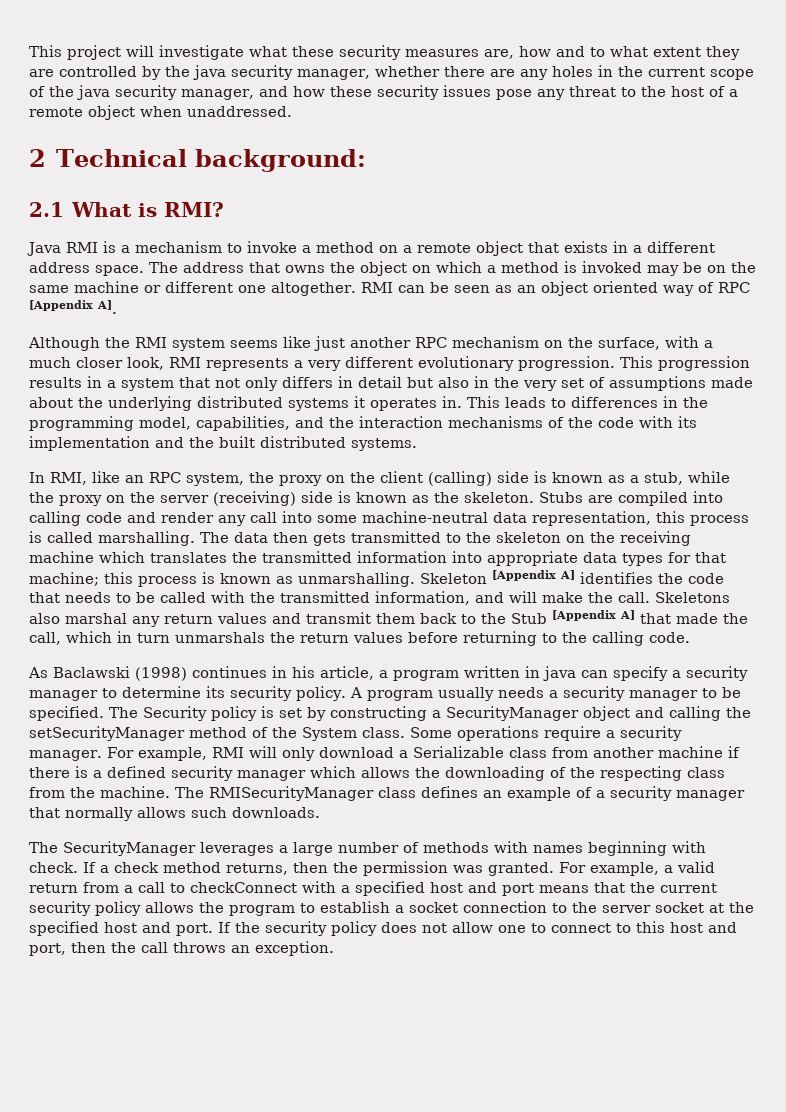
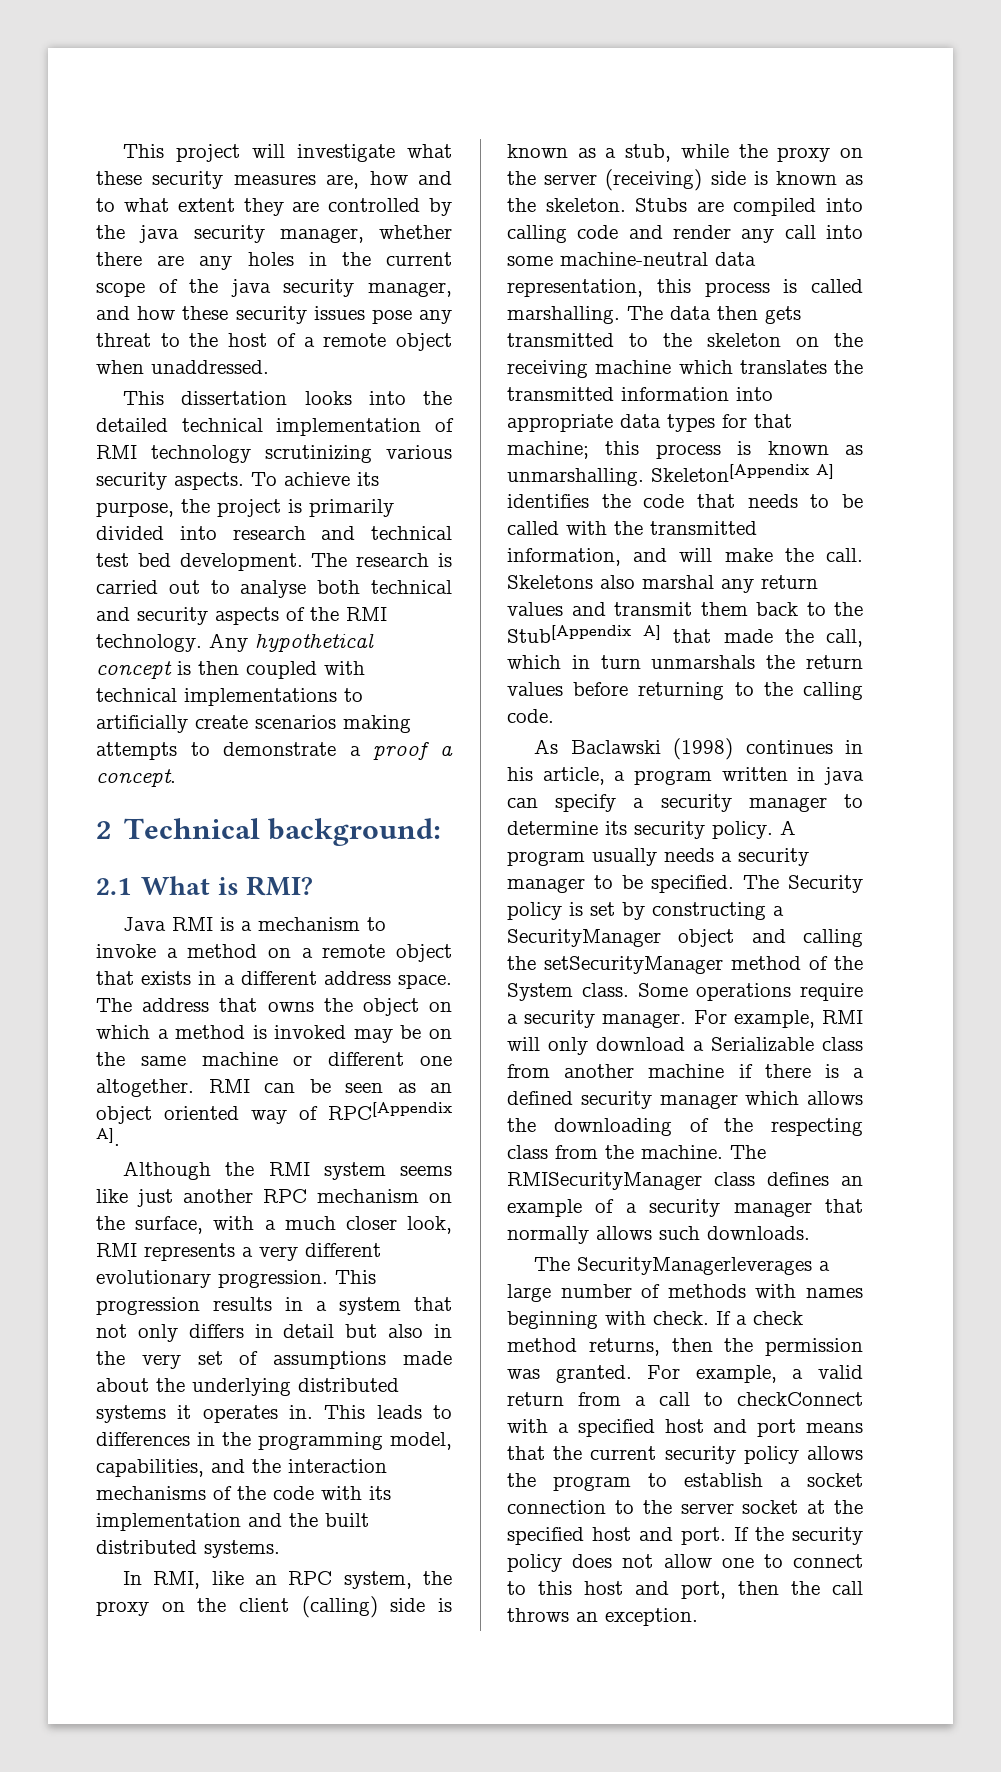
(292, 111) none -> [123,391,453,405] [96,418,455,436] [96,445,452,463] [96,472,379,490] [96,499,394,517] [96,526,452,540] [96,553,452,571] [96,580,453,598] [96,607,387,625] [96,633,374,652] [96,661,365,679] [96,688,363,706] [96,715,411,733] [96,742,453,760] [96,769,176,787] // This dissertation looks into the detailed technical implementation of RMI technology scrutinizing various security aspects. To achieve its purpose, the project is primarily divided into research and technical test bed development. The research is carried out to analyse both technical and security aspects of the RMI technology. Any hypothetical concept is then coupled with technical implementations to artificially create scenarios making attempts to demonstrate a proof a concept.
[717,282,750,293] [29,300,93,311] RPC [Appendix -> [328,1102,452,1120] RPC[Appendix
[420,570,556,584] Skeleton [Appendix -> [651,464,809,482] Skeleton[Appendix
[511,610,616,624] Stub [Appendix -> [507,625,631,643] Stub[Appendix
[63,841,274,856] SecurityManager leverages -> [577,1257,813,1275] SecurityManagerleverages

